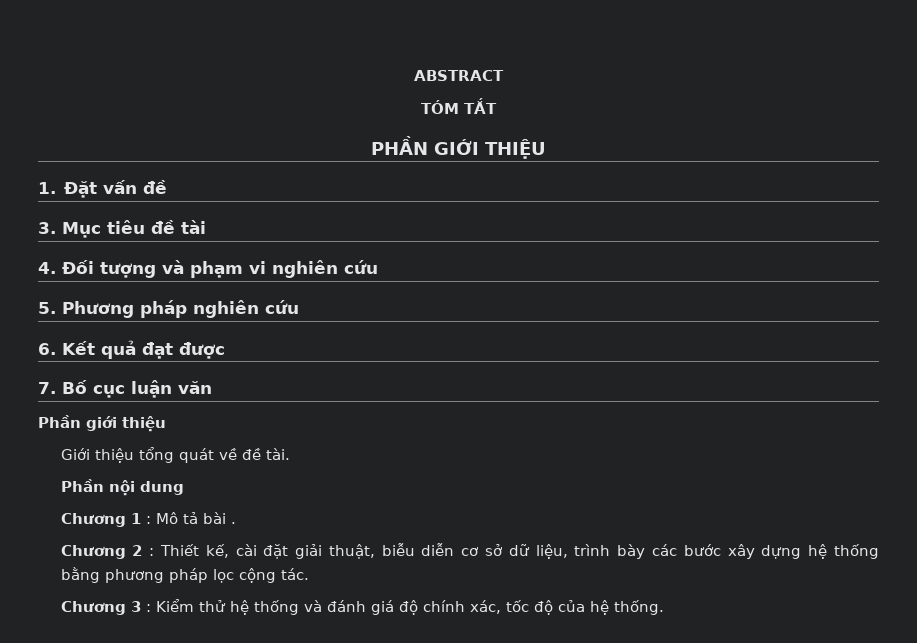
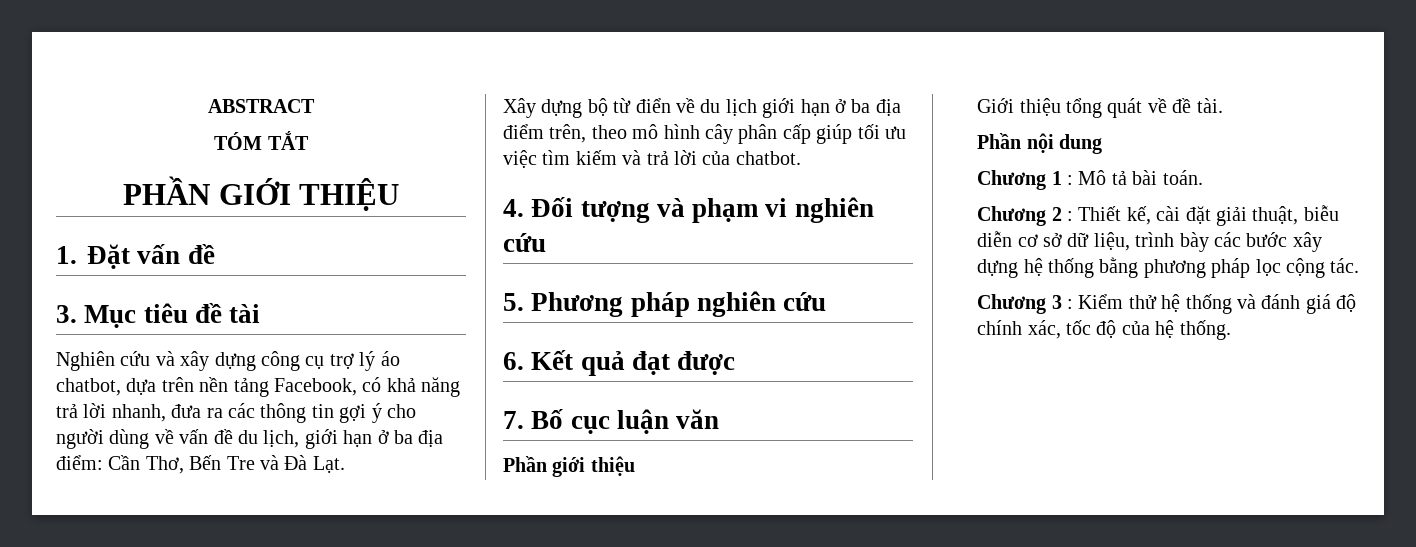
(206, 227) none -> [56,351,400,371] [56,377,461,397] [56,403,416,423] [56,429,444,449] [56,455,345,474] [503,98,901,118] [503,124,906,144] [503,150,801,168] // Nghiên cứu và xây dựng công cụ trợ lý áo chatbot, dựa trên nền tảng Facebook, có khả năng trả lời nhanh, đưa ra các thông tin gợi ý cho người dùng về vấn đề du lịch, giới hạn ở ba địa điểm: Cần Thơ, Bến Tre và Đà Lạt. // Xây dựng bộ từ điển về du lịch giới hạn ở ba địa điểm trên, theo mô hình cây phân cấp giúp tối ưu việc tìm kiếm và trả lời của chatbot.
[230,522,236,524] . -> [1162,170,1203,185] toán.

